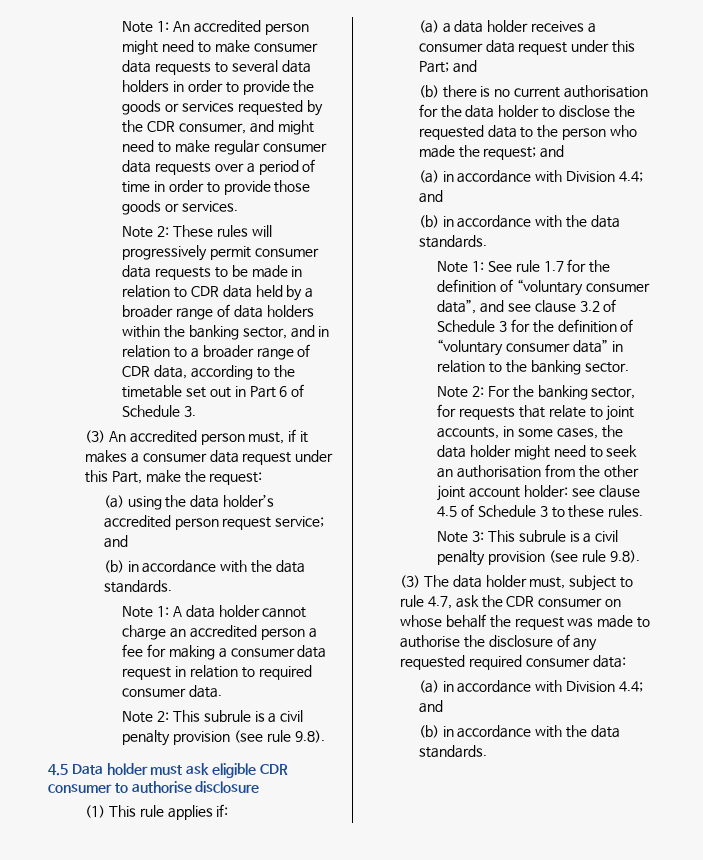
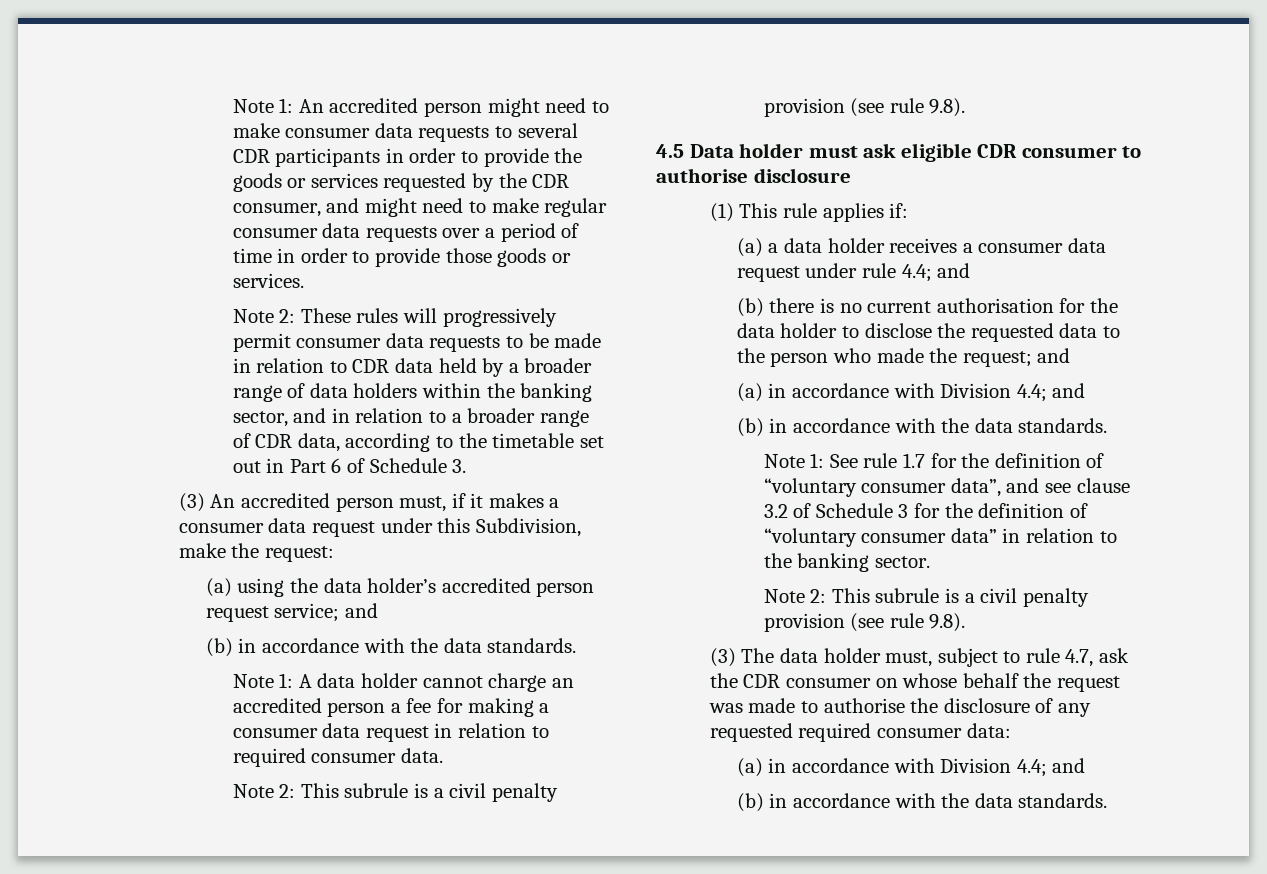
[281,60,311,73] [122,80,170,92] data holders -> [232,148,381,167] CDR participants
[112,471,143,484] Part, -> [475,518,581,537] Subdivision,
[611,40,635,53] [418,61,449,73] this Part; -> [861,263,932,282] rule 4.4;
[488,385,636,400] [437,404,635,421] [437,425,623,439] [437,445,638,460] [437,464,639,478] [437,485,640,501] [437,504,644,518] [437,531,485,543] For the banking sector, for requests that relate to joint accounts, in some cases, the data holder might need to seek an authorisation from the other joint account holder: see clause 4.5 of Schedule 3 to these rules. // Note 3: -> (827, 596) none

